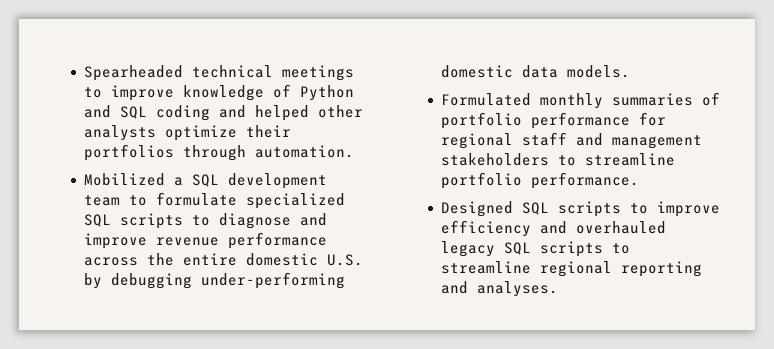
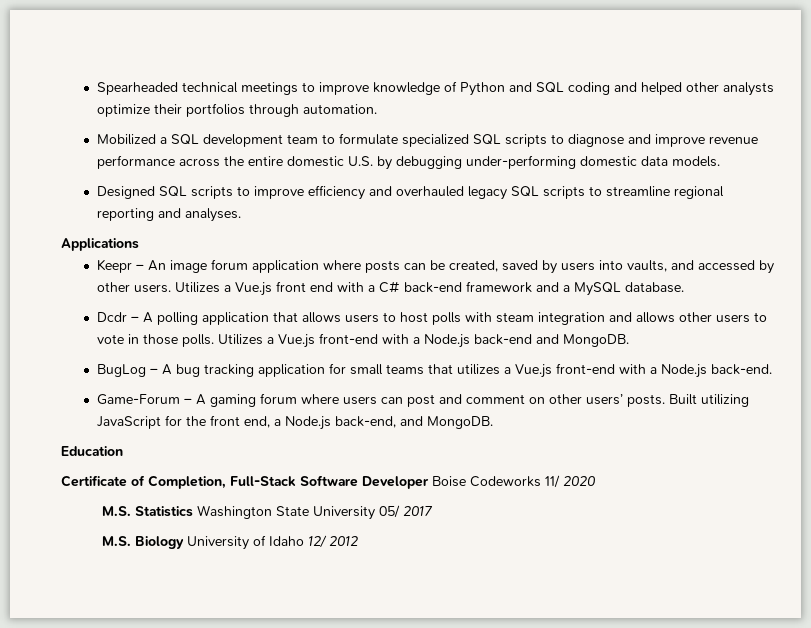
[441,92,721,109] [441,112,667,129] [441,132,703,149] [441,153,676,166] [441,172,640,189] // Formulated monthly summaries of portfolio performance for regional staff and management stakeholders to streamline portfolio performance. -> (720, 161) none
(559, 289) none -> [61,238,139,251] [96,259,774,274] [96,281,684,296] [96,312,767,325] [96,333,629,348] [96,363,772,378] [96,393,749,407] [96,415,493,430] [61,446,123,456] [61,475,595,489] [101,505,433,520] [101,535,358,550] // Applications // Keepr – An image forum application where posts can be created, saved by users into vaults, and accessed by other users. Utilizes a Vue.js front end with a C# back-end framework and a MySQL database. // Dcdr – A polling application that allows users to host polls with steam integration and allows other users to vote in those polls. Utilizes a Vue.js front-end with a Node.js back-end and MongoDB. // BugLog – A bug tracking application for small teams that utilizes a Vue.js front-end with a Node.js back-end. // Game-Forum – A gaming forum where users can post and comment on other users’ posts. Built utilizing JavaScript for the front end, a Node.js back-end, and MongoDB. // Education // Certificate of Completion, Full-Stack Software Developer Boise Codeworks 11/ 2020 // M.S. Statistics Washington State University 05/ 2017 // M.S. Biology University of Idaho 12/ 2012

